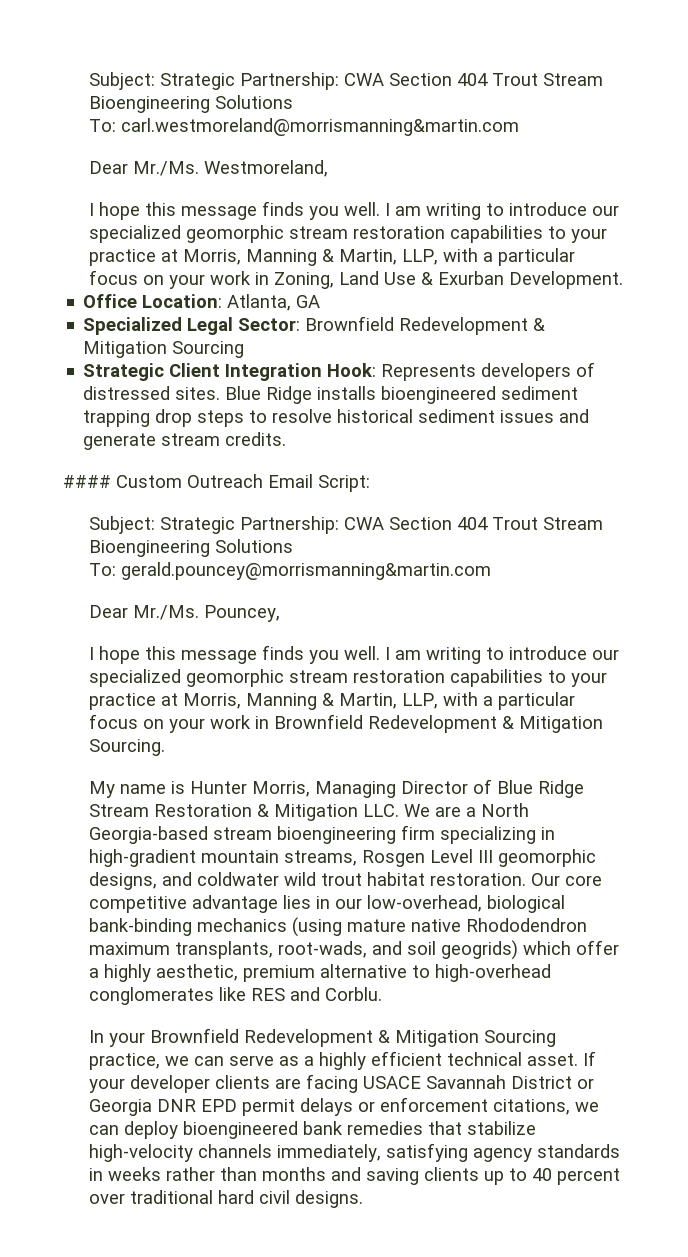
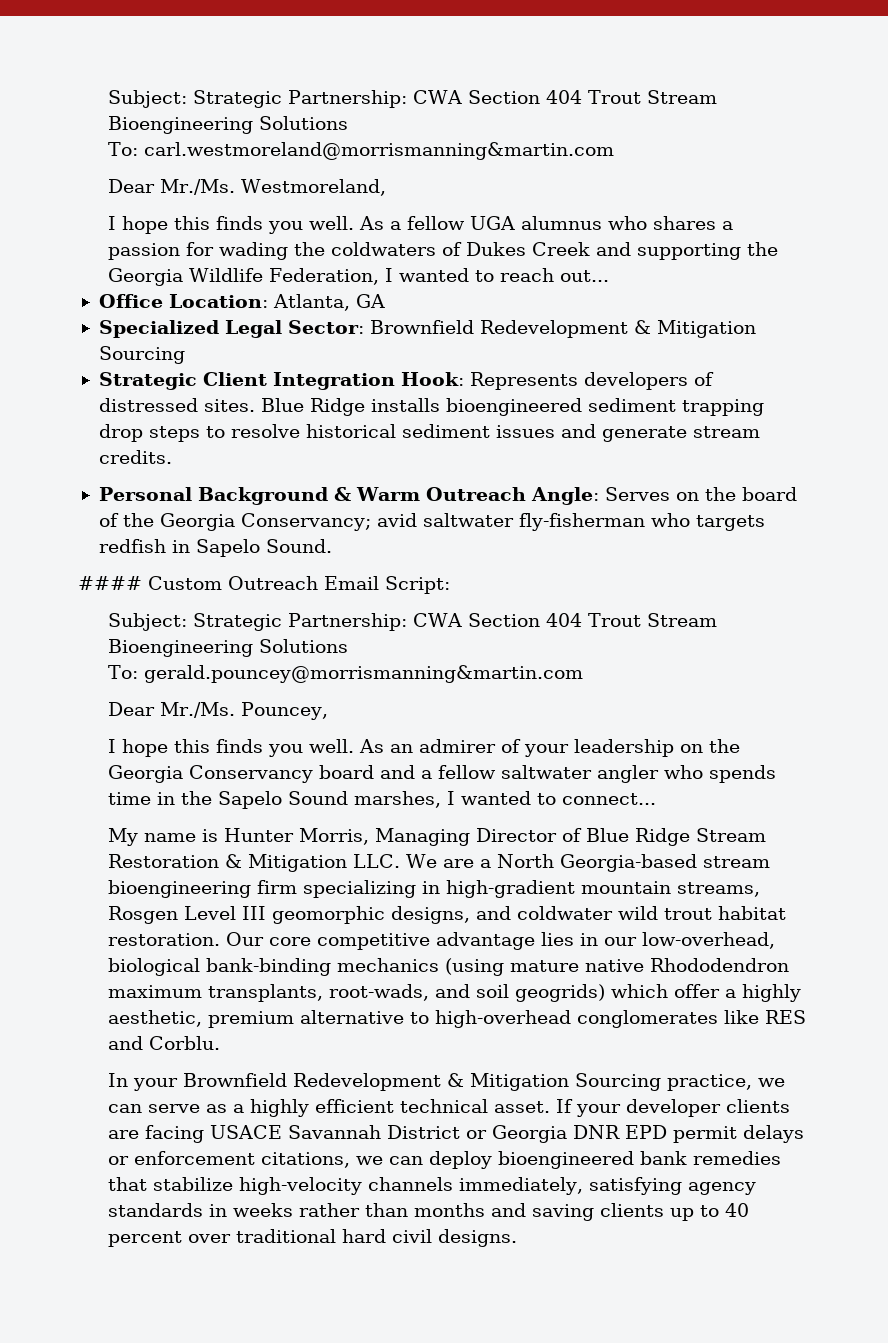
[180,201,619,220] [88,225,607,243] [88,248,575,266] [88,270,623,289] message finds you well. I am writing to introduce our specialized geomorphic stream restoration capabilities to your practice at Morris, Manning & Martin, LLP, with a particular focus on your work in Zoning, Land Use & Exurban Development. -> [216,216,734,234] [108,242,779,260] [108,268,610,286] finds you well. As a fellow UGA alumnus who shares a passion for wading the coldwaters of Dukes Creek and supporting the Georgia Wildlife Federation, I wanted to reach out...
(287, 439) none -> [98,487,797,505] [98,513,765,531] [98,539,332,557] // Personal Background & Warm Outreach Angle: Serves on the board of the Georgia Conservancy; avid saltwater fly-fisherman who targets redfish in Sapelo Sound.
[180,645,619,664] [88,669,607,687] [88,692,575,710] [88,714,603,733] [88,739,165,756] message finds you well. I am writing to introduce our specialized geomorphic stream restoration capabilities to your practice at Morris, Manning & Martin, LLP, with a particular focus on your work in Brownfield Redevelopment & Mitigation Sourcing. -> [216,739,741,757] [108,765,777,783] [108,791,657,809] finds you well. As an admirer of your leadership on the Georgia Conservancy board and a fellow saltwater angler who spends time in the Sapelo Sound marshes, I wanted to connect...

